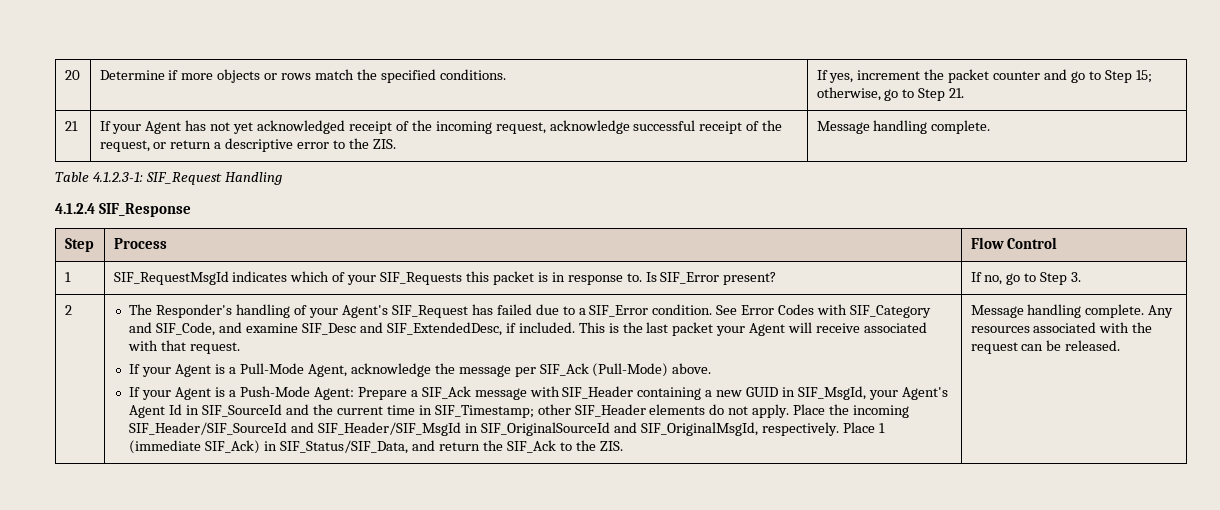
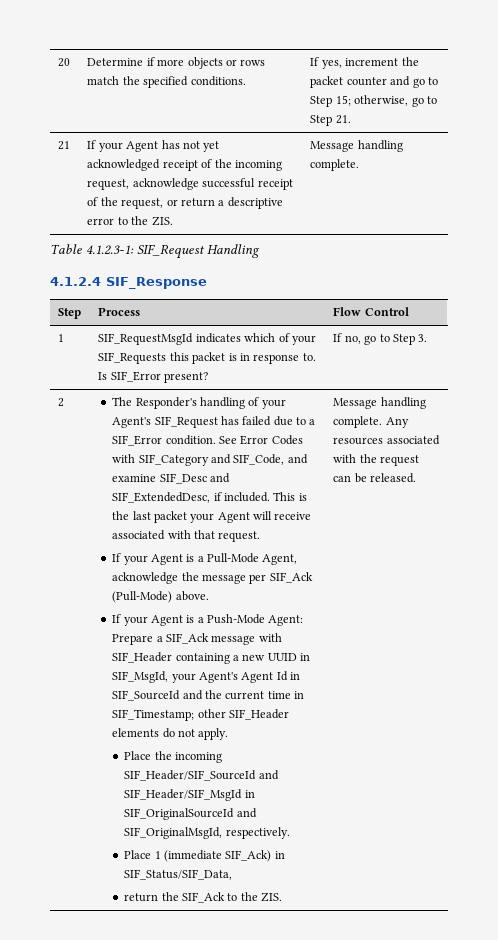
[746,387,779,397] GUID -> [267,653,297,661] UUID
(790, 411) none -> (229, 734) //
(839, 429) none -> (290, 833) //
[412,440,436,451] and -> (233, 874) //

